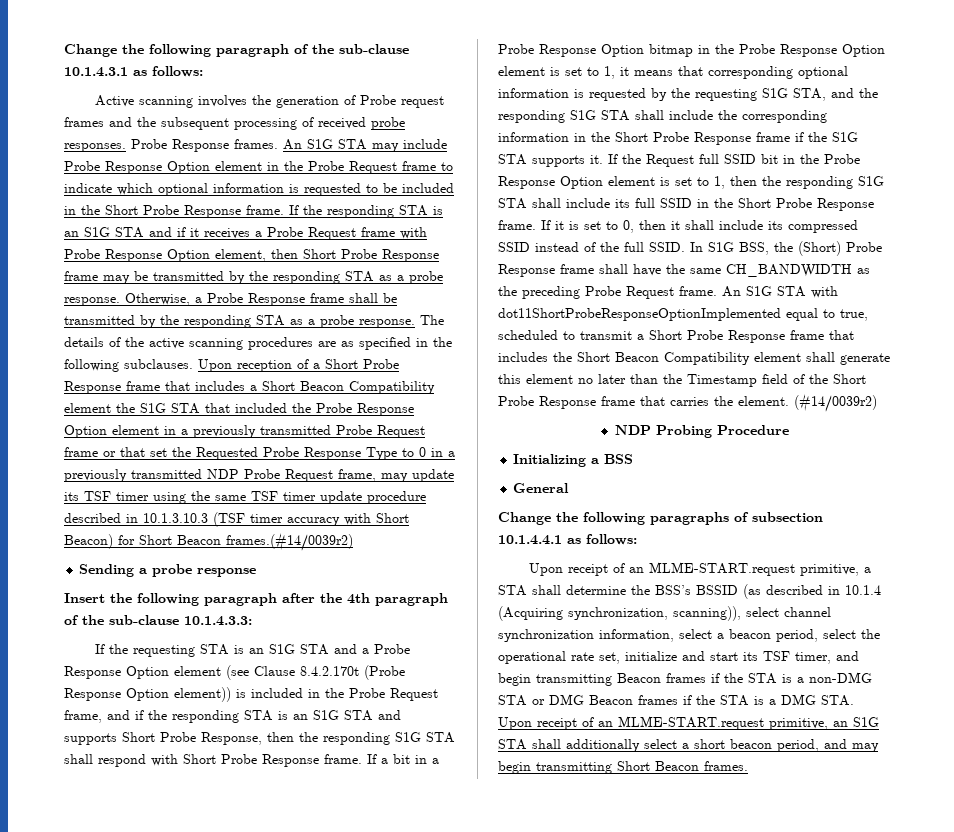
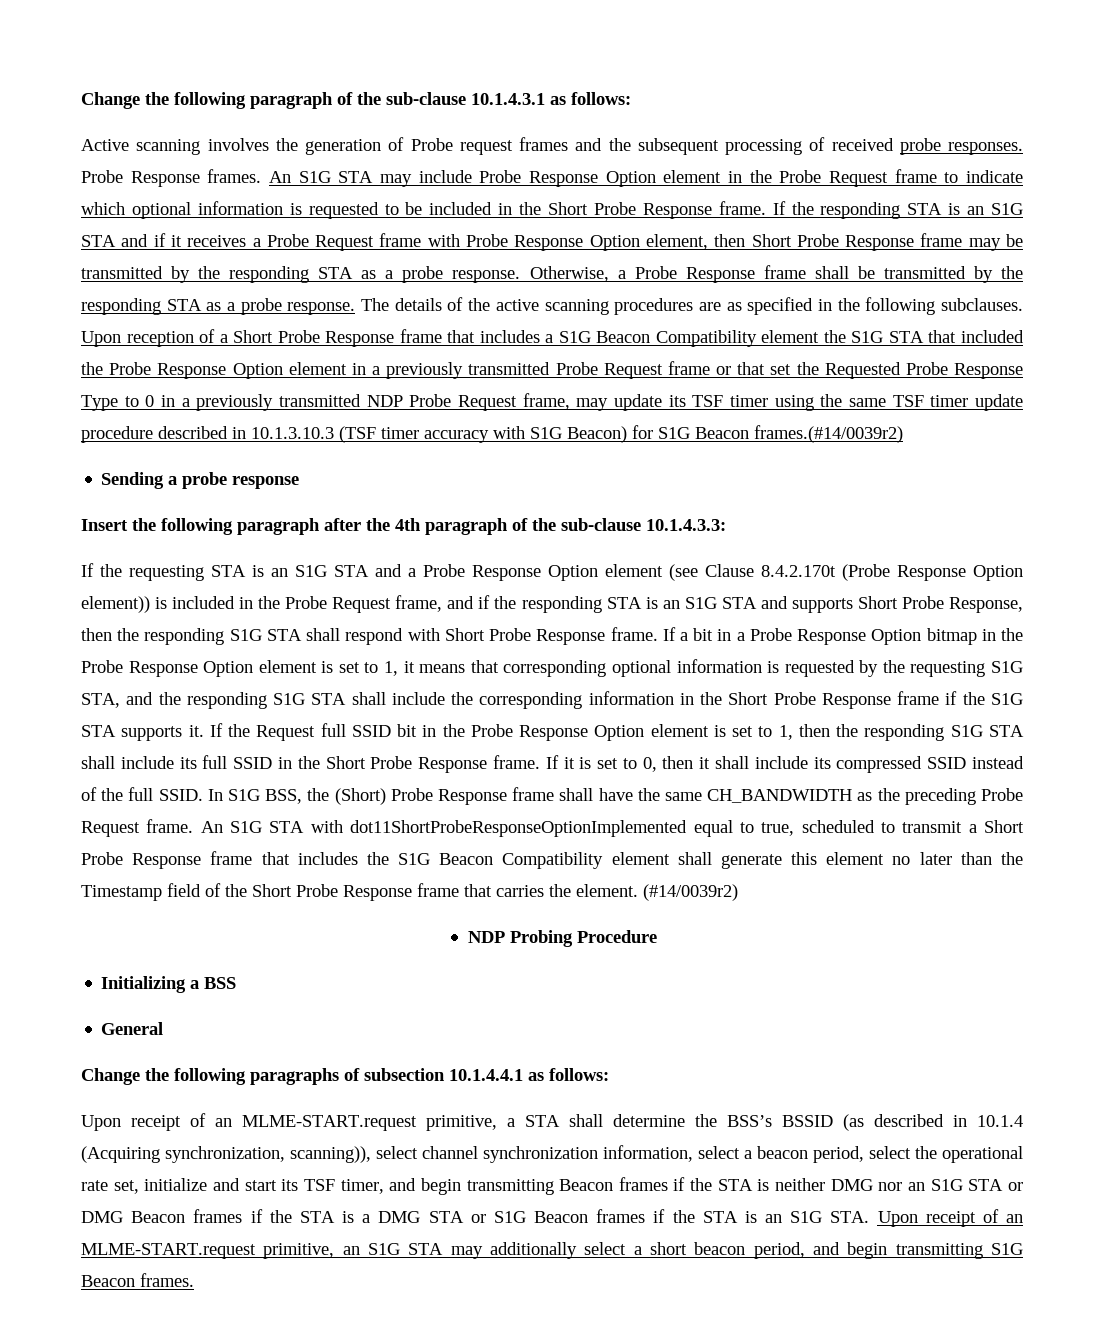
[262,381,295,391] Short -> [558,331,591,343] S1G
[376,513,409,523] Short -> [530,427,562,439] S1G
[139,535,172,545] Short -> [658,427,690,439] S1G
[577,352,610,362] Short -> [398,853,431,865] S1G
[797,672,872,683] a non-DMG -> [775,1178,963,1191] neither DMG nor an S1G
(816, 699) none -> [428,1209,823,1223] STA or S1G Beacon frames if the STA is an S1G
[532,739,561,749] shall -> [450,1246,483,1259] may
[852,743,879,752] [498,761,650,774] may begin transmitting Short -> [847,1242,1024,1259] begin transmitting S1G

